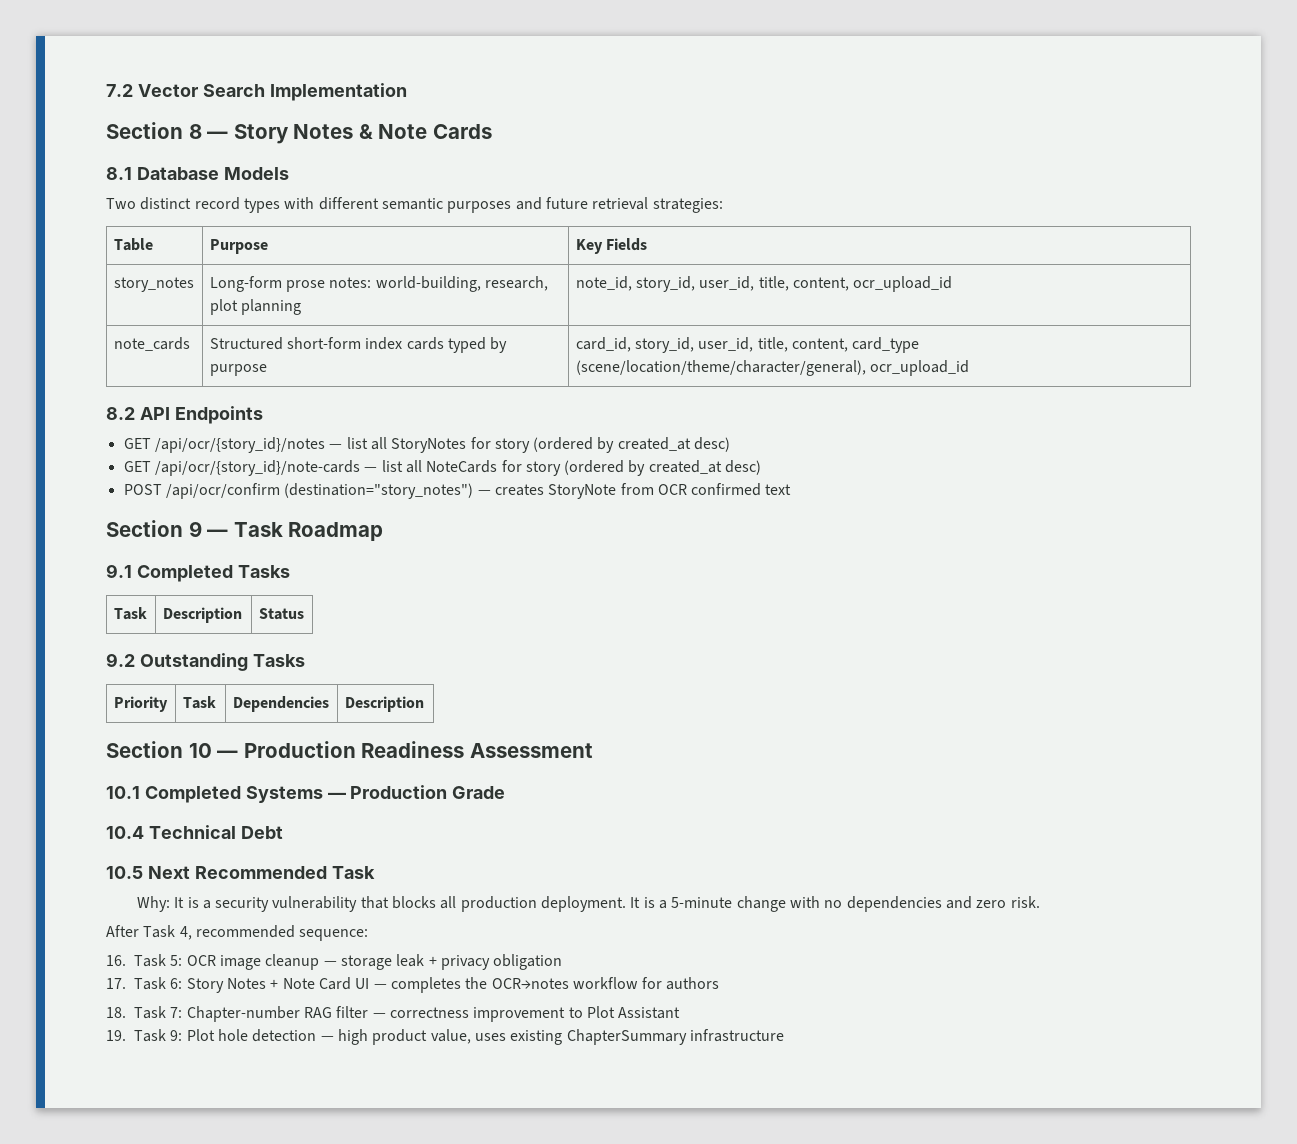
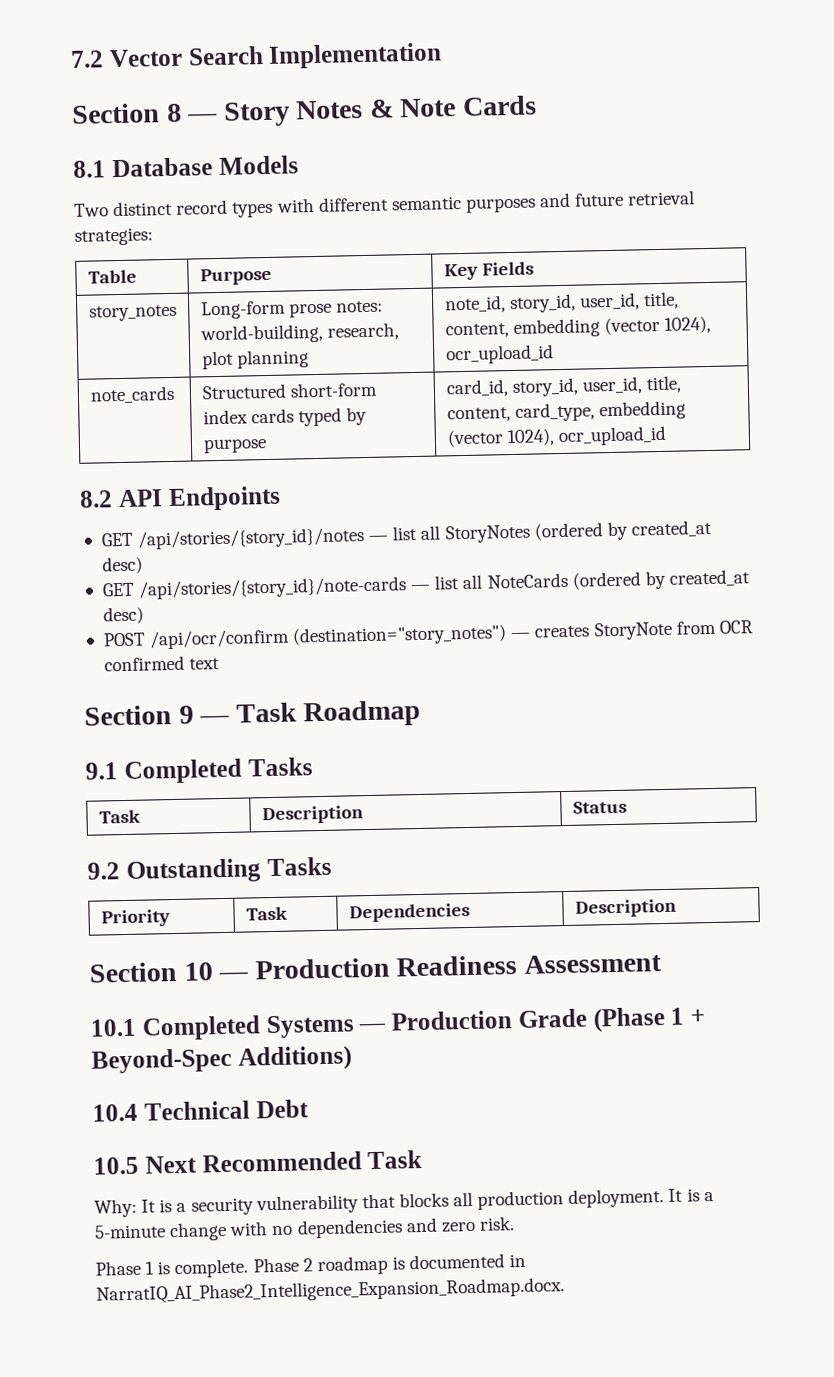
(850, 284) none -> [512,315,711,338] embedding (vector 1024),
[852,337,920,353] [575,360,866,376] card_type (scene/location/theme/character/general), -> [514,400,686,422] [446,428,555,448] card_type, embedding (vector 1024),
[154,437,325,453] /api/ocr/{story_id}/notes -> [137,527,366,550] /api/stories/{story_id}/notes
[470,437,530,453] for story -> (531, 534) none
[154,460,360,476] /api/ocr/{story_id}/note-cards -> [138,576,408,600] /api/stories/{story_id}/note-cards
[501,460,561,476] for story -> (568, 580) none
(506, 792) none -> [592,1007,705,1033] [91,1045,352,1074] (Phase 1 + Beyond-Spec Additions)
[106,925,369,941] [106,954,563,970] [106,977,720,993] [106,1006,681,1022] [106,1029,784,1045] After Task 4, recommended sequence: // 16. Task 5: OCR image cleanup — storage leak + privacy obligation // 17. Task 6: Story Notes + Note Card UI — completes the OCR→notes workflow for authors // 18. Task 7: Chapter-number RAG filter — correctness improvement to Plot Assistant // 19. Task 9: Plot hole detection — high product value, uses existing ChapterSummary infrastructure -> [95,1253,527,1279] [96,1277,565,1305] Phase 1 is complete. Phase 2 roadmap is documented in NarratIQ_AI_Phase2_Intelligence_Expansion_Roadmap.docx.

